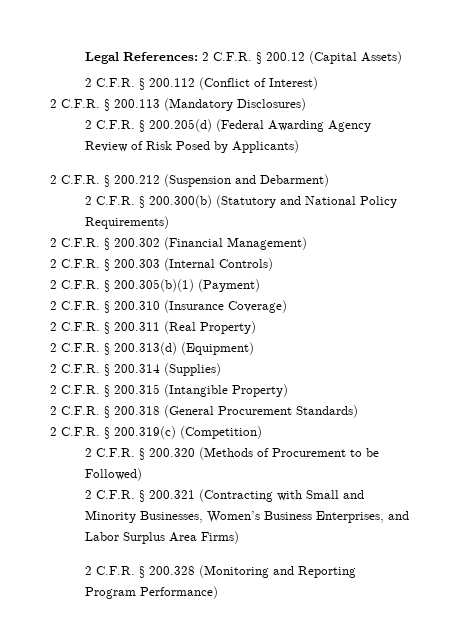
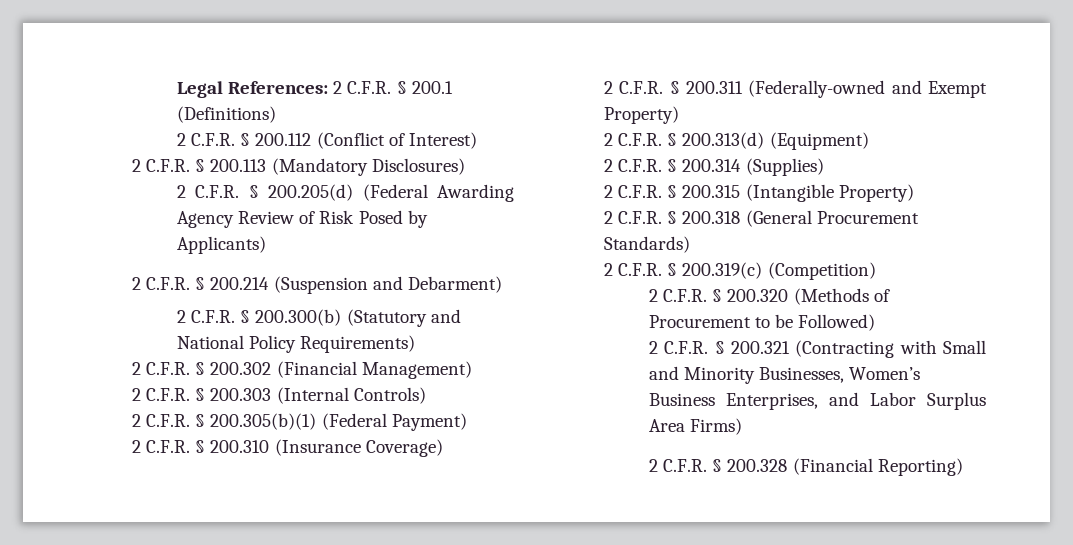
[265,51,402,64] 200.12 (Capital Assets) -> [411,81,453,94] [176,106,276,123] 200.1 (Definitions)
[114,175,161,184] 200.212 -> [210,277,270,290] 200.214
[198,279,261,292] (Payment) -> [321,413,467,431] (Federal Payment)
[164,321,197,334] (Real -> [748,80,987,98] (Federally-owned and Exempt
[198,565,356,578] [84,586,218,599] (Monitoring and Reporting Program Performance) -> [792,458,963,476] (Financial Reporting)

